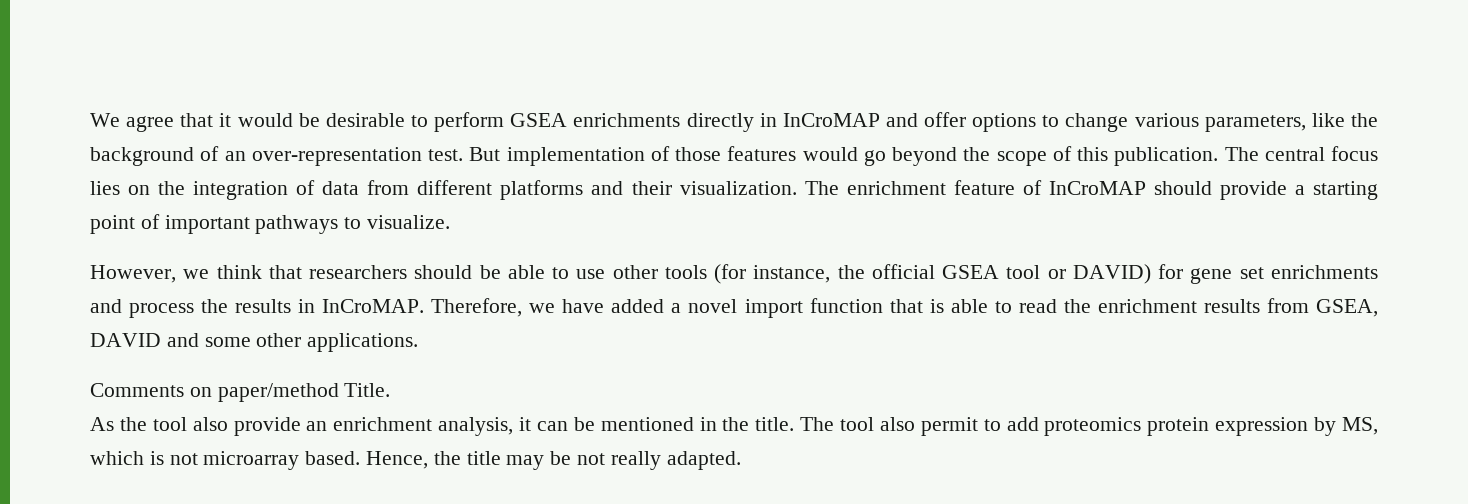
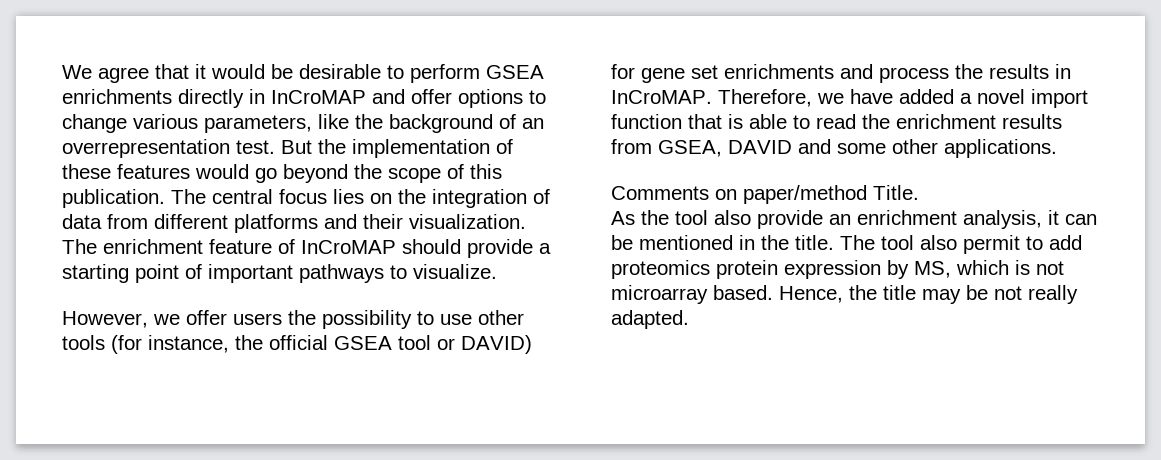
[251,147,422,166] over-representation -> [62,139,230,158] overrepresentation
(501, 154) none -> [318,139,346,154] the
[675,147,721,161] those -> [62,164,111,179] these
[216,265,545,279] think that researchers should be able -> [186,310,412,329] offer users the possibility

